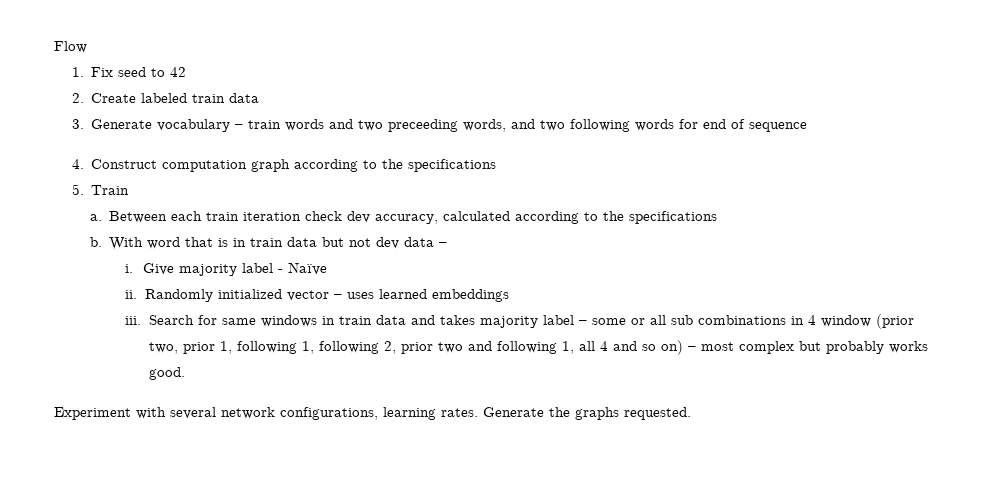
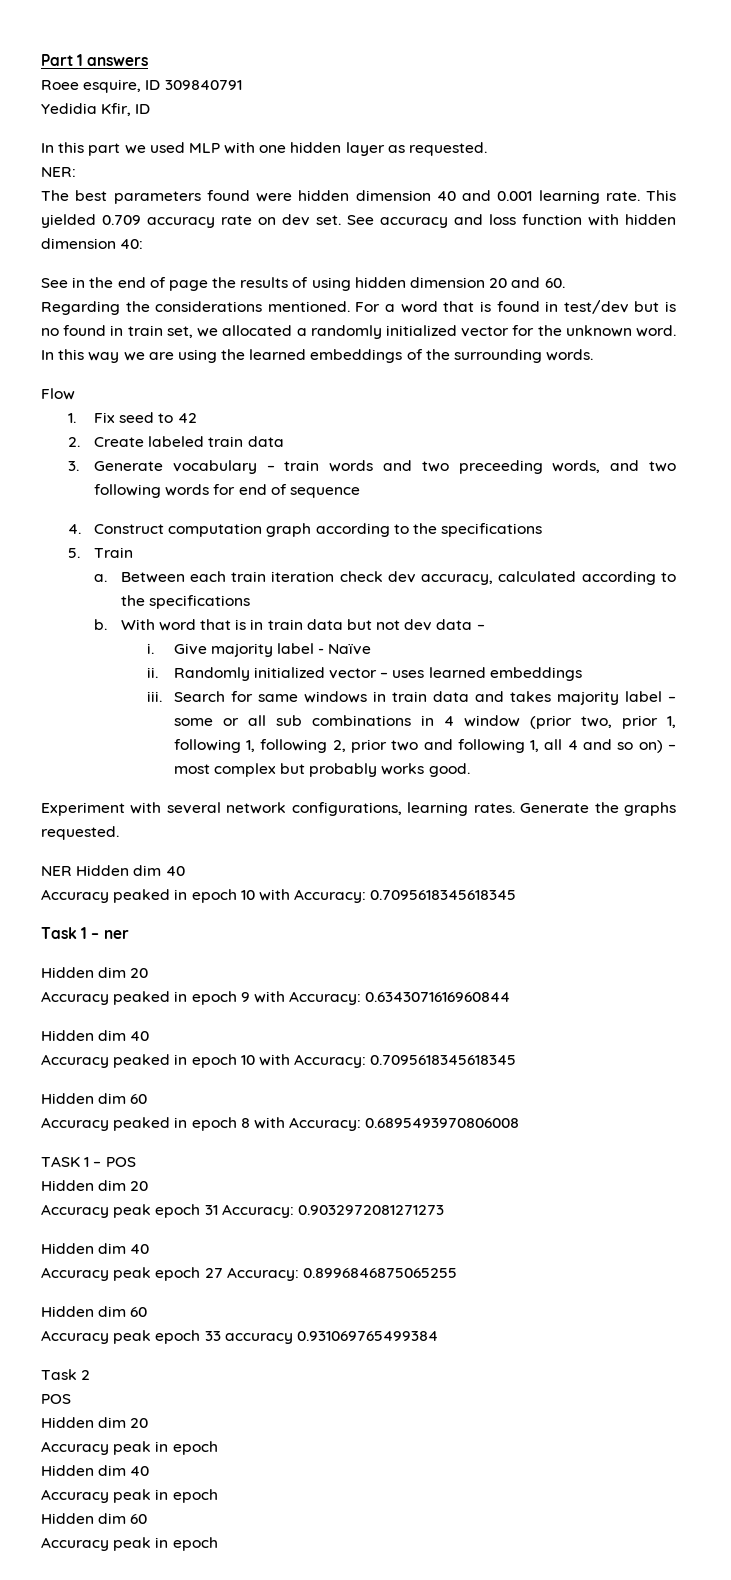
(54, 47) none -> [41,54,149,66] [41,79,242,93] [41,103,151,116] [41,142,488,156] [41,167,76,177] [41,190,676,204] [41,214,676,228] [41,238,144,249] [41,277,565,291] [41,300,677,315] [41,325,676,339] [41,349,594,363] Part 1 answers // Roee esquire, ID 309840791 // Yedidia Kfir, ID // In this part we used MLP with one hidden layer as requested. // NER: // The best parameters found were hidden dimension 40 and 0.001 learning rate. This yielded 0.709 accuracy rate on dev set. See accuracy and loss function with hidden dimension 40: // See in the end of page the results of using hidden dimension 20 and 60. // Regarding the considerations mentioned. For a word that is found in test/dev but is no found in train set, we allocated a randomly initialized vector for the unknown word. In this way we are using the learned embeddings of the surrounding words. //
(691, 413) none -> [41,865,185,876] [41,889,517,903] [41,927,129,939] [41,967,149,978] [41,991,511,1005] [41,1030,150,1041] [41,1054,517,1068] [41,1093,148,1104] [41,1117,520,1131] [41,1156,136,1167] [41,1180,149,1191] [41,1204,444,1218] [41,1243,150,1254] [41,1267,457,1281] [41,1306,148,1317] [41,1330,438,1344] [41,1369,91,1380] [41,1394,71,1404] [41,1417,149,1428] [41,1441,218,1455] [41,1465,150,1476] [41,1489,218,1503] [41,1513,148,1524] [41,1537,218,1551] // NER Hidden dim 40 // Accuracy peaked in epoch 10 with Accuracy: 0.7095618345618345 // Task 1 – ner // Hidden dim 20 // Accuracy peaked in epoch 9 with Accuracy: 0.6343071616960844 // Hidden dim 40 // Accuracy peaked in epoch 10 with Accuracy: 0.7095618345618345 // Hidden dim 60 // Accuracy peaked in epoch 8 with Accuracy: 0.6895493970806008 // TASK 1 – POS // Hidden dim 20 // Accuracy peak epoch 31 Accuracy: 0.9032972081271273 // Hidden dim 40 // Accuracy peak epoch 27 Accuracy: 0.8996846875065255 // Hidden dim 60 // Accuracy peak epoch 33 accuracy 0.931069765499384 // Task 2 // POS // Hidden dim 20 // Accuracy peak in epoch // Hidden dim 40 // Accuracy peak in epoch // Hidden dim 60 // Accuracy peak in epoch

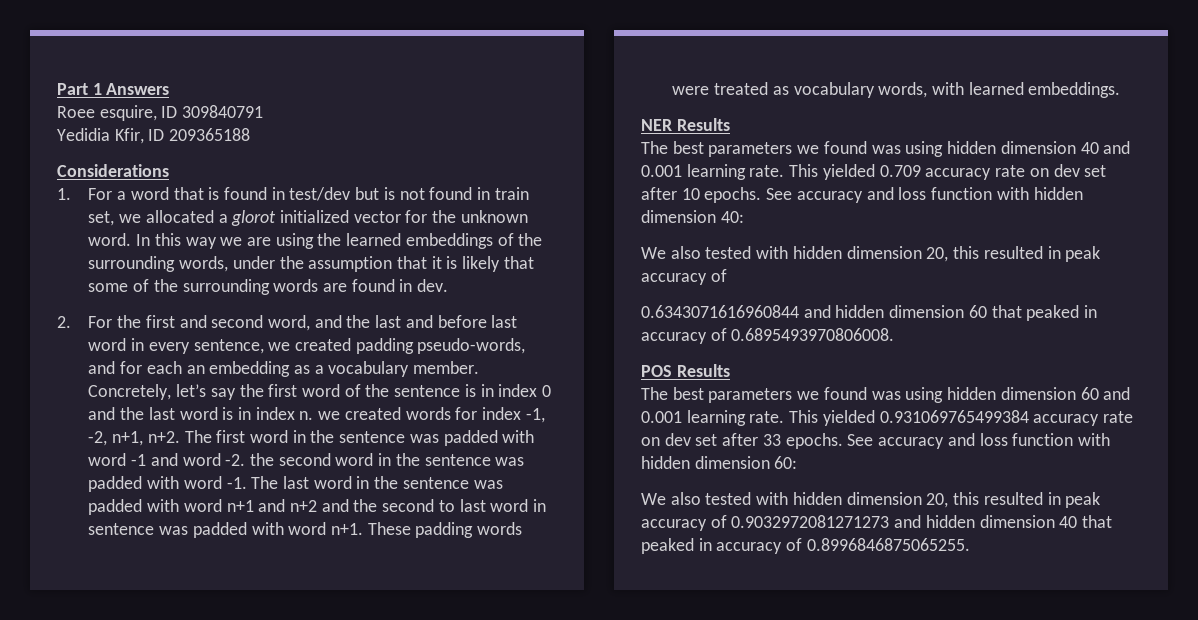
[87,57,149,66] answers -> [106,83,170,95] Answers
[41,142,488,156] [41,167,76,177] [41,190,676,204] [41,214,676,228] [41,238,144,249] [41,277,565,291] [41,301,350,315] // In this part we used MLP with one hidden layer as requested. // NER: // The best parameters found were hidden dimension 40 and 0.001 learning rate. This yielded 0.709 accuracy rate on dev set. See accuracy and loss function with hidden dimension 40: // See in the end of page the results of using hidden dimension 20 and 60. // Regarding the considerations mentioned. -> [169,128,251,141] [57,164,169,177] [57,188,71,200] 209365188 // Considerations // 1.
[41,328,59,336] no -> [399,188,425,200] not
[310,325,382,339] randomly -> [231,210,277,226] glorot
[546,349,594,361] [41,388,75,400] [67,412,197,423] [67,436,284,447] [67,460,676,474] [94,484,360,498] [67,523,543,537] [67,547,134,558] [94,571,676,585] [120,595,250,609] [94,619,485,631] [147,643,372,657] [147,667,582,681] [147,691,676,705] [173,715,676,729] [173,739,676,753] [173,763,470,777] [41,802,677,816] [41,826,119,840] [41,865,185,876] [41,889,517,903] [41,927,129,939] [41,967,149,978] [41,991,511,1005] [41,1030,150,1041] [41,1054,517,1068] [41,1093,148,1104] [41,1117,520,1131] [41,1156,136,1167] [41,1180,149,1191] [41,1204,444,1218] [41,1243,150,1254] [41,1267,457,1281] [41,1306,148,1317] [41,1330,438,1344] [41,1369,91,1380] [41,1394,71,1404] [41,1417,149,1428] [41,1441,218,1455] [41,1465,150,1476] [41,1489,218,1503] [41,1513,148,1524] [41,1537,218,1551] words. // Flow // 1. Fix seed to 42 // 2. Create labeled train data // 3. Generate vocabulary – train words and two preceeding words, and two following words for end of sequence // 4. Construct computation graph according to the specifications // 5. Train // a. Between each train iteration check dev accuracy, calculated according to the specifications // b. With word that is in train data but not dev data – // i. Give majority label - Naïve // ii. Randomly initialized vector – uses learned embeddings // iii. Search for same windows in train data and takes majority label – some or all sub combinations in 4 window (prior two, prior 1, following 1, following 2, prior two and following 1, all 4 and so on) – most complex but probably works good. // Experiment with several network configurations, learning rates. Generate the graphs requested. // NER Hidden dim 40 // Accuracy peaked in epoch 10 with Accuracy: 0.7095618345618345 // Task 1 – ner // Hidden dim 20 // Accuracy peaked in epoch 9 with Accuracy: 0.6343071616960844 // Hidden dim 40 // Accuracy peaked in epoch 10 with Accuracy: 0.7095618345618345 // Hidden dim 60 // Accuracy peaked in epoch 8 with Accuracy: 0.6895493970806008 // TASK 1 – POS // Hidden dim 20 // Accuracy peak epoch 31 Accuracy: 0.9032972081271273 // Hidden dim 40 // Accuracy peak epoch 27 Accuracy: 0.8996846875065255 // Hidden dim 60 // Accuracy peak epoch 33 accuracy 0.931069765499384 // Task 2 // POS // Hidden dim 20 // Accuracy peak in epoch // Hidden dim 40 // Accuracy peak in epoch // Hidden dim 60 // Accuracy peak in epoch -> [179,256,534,272] [88,279,449,295] [57,315,518,331] [88,338,526,354] [88,361,480,377] [88,384,552,400] [88,407,545,423] [88,430,535,446] [88,453,525,466] [88,476,503,492] [88,499,547,515] [88,522,523,538] [672,82,1121,98] [641,118,730,131] [641,141,1131,157] [641,164,1107,180] [641,187,1083,203] [641,210,744,223] [641,246,1101,262] [641,269,727,285] [641,305,1098,321] [641,328,895,344] [641,364,730,377] [641,387,1131,403] [641,410,1134,426] [641,433,1110,449] [641,456,798,469] [641,492,1101,508] [641,515,1113,531] [641,538,970,554] words, under the assumption that it is likely that some of the surrounding words are found in dev. // 2. For the first and second word, and the last and before last word in every sentence, we created padding pseudo-words, and for each an embedding as a vocabulary member. Concretely, let’s say the first word of the sentence is in index 0 and the last word is in index n. we created words for index -1, -2, n+1, n+2. The first word in the sentence was padded with word -1 and word -2. the second word in the sentence was padded with word -1. The last word in the sentence was padded with word n+1 and n+2 and the second to last word in sentence was padded with word n+1. These padding words were treated as vocabulary words, with learned embeddings. // NER Results // The best parameters we found was using hidden dimension 40 and 0.001 learning rate. This yielded 0.709 accuracy rate on dev set after 10 epochs. See accuracy and loss function with hidden dimension 40: // We also tested with hidden dimension 20, this resulted in peak accuracy of // 0.6343071616960844 and hidden dimension 60 that peaked in accuracy of 0.6895493970806008. // POS Results // The best parameters we found was using hidden dimension 60 and 0.001 learning rate. This yielded 0.931069765499384 accuracy rate on dev set after 33 epochs. See accuracy and loss function with hidden dimension 60: // We also tested with hidden dimension 20, this resulted in peak accuracy of 0.9032972081271273 and hidden dimension 40 that peaked in accuracy of 0.8996846875065255.

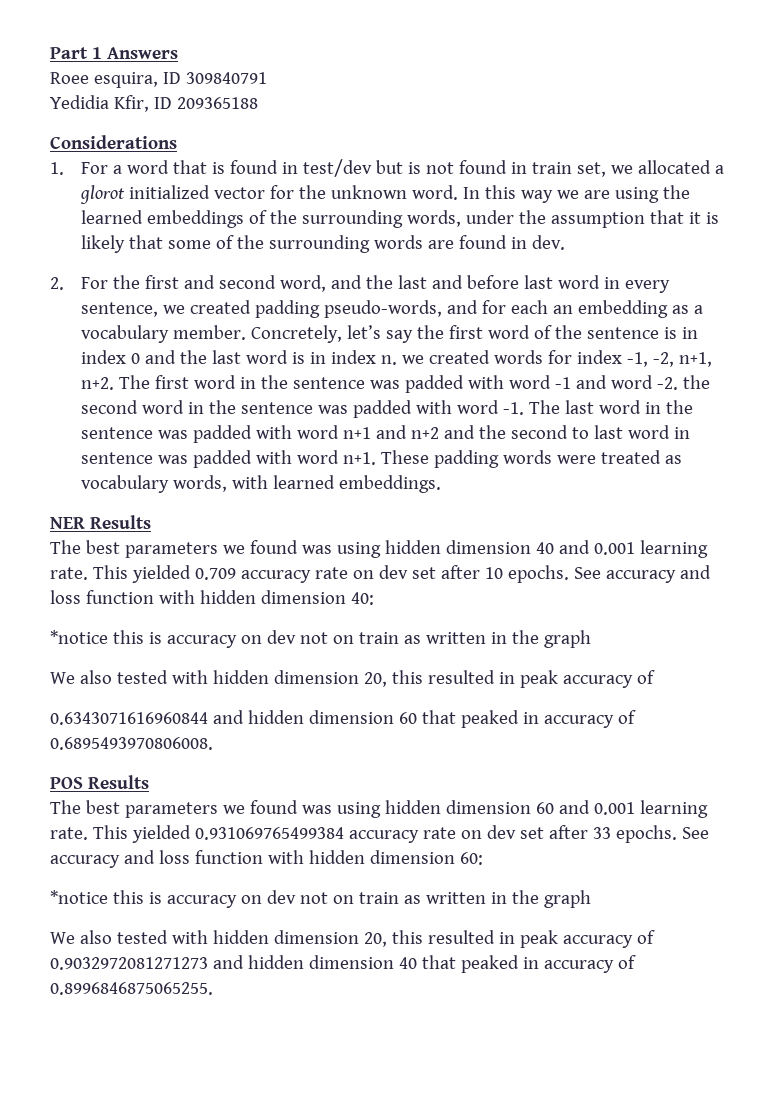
[99,105,157,121] esquire, -> [93,72,158,88] esquira,
(744, 217) none -> [50,630,591,648] // *notice this is accuracy on dev not on train as written in the graph
(798, 462) none -> [50,890,591,908] // *notice this is accuracy on dev not on train as written in the graph

